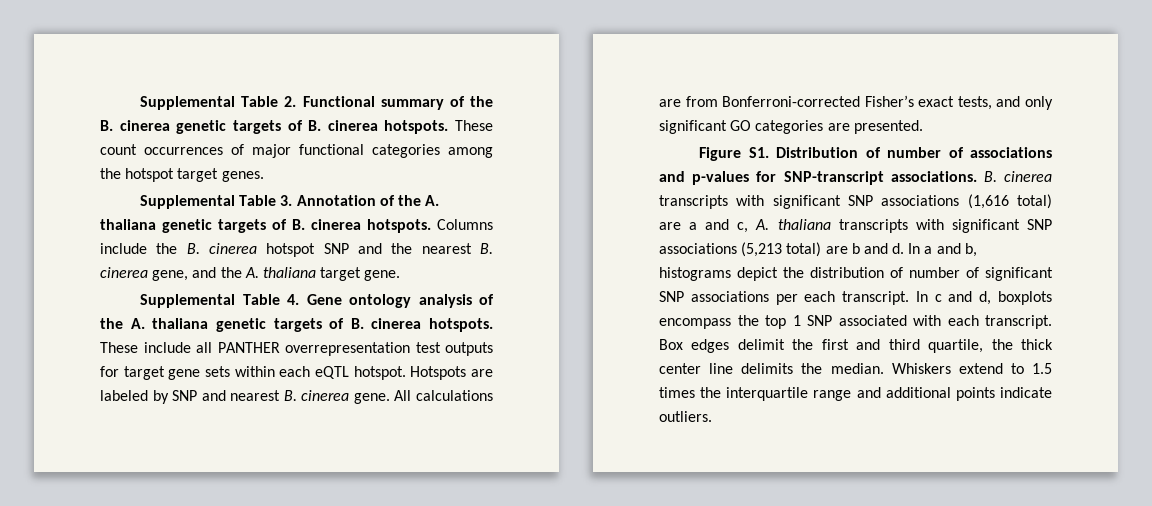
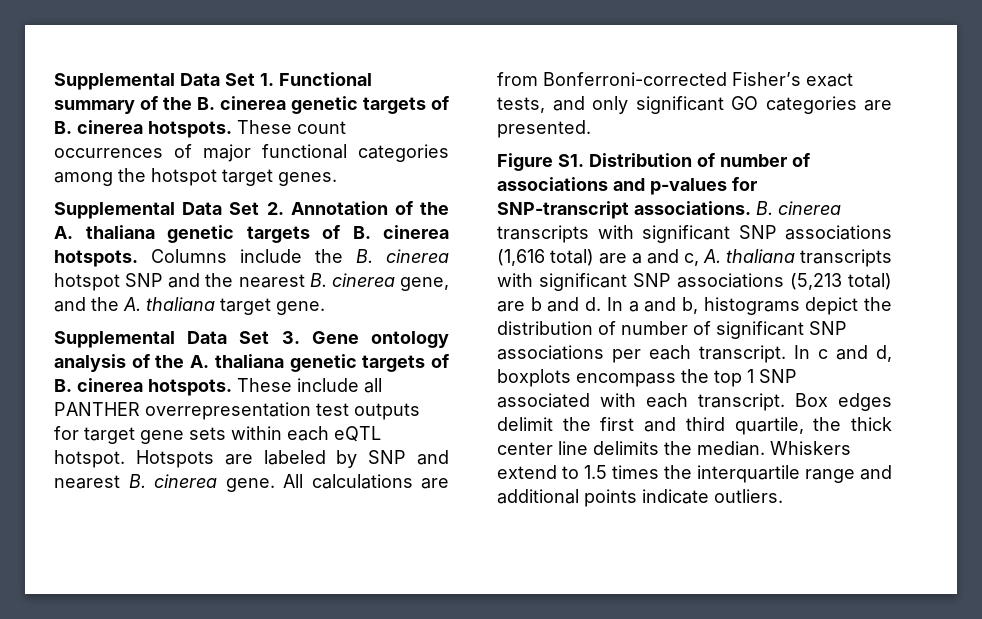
[139,96,297,110] Supplemental Table 2. -> [54,73,274,90] Supplemental Data Set 1.
[239,195,293,206] Table 3. -> [182,202,284,215] Data Set 2.
[242,294,299,305] Table 4. -> [187,331,300,344] Data Set 3.

